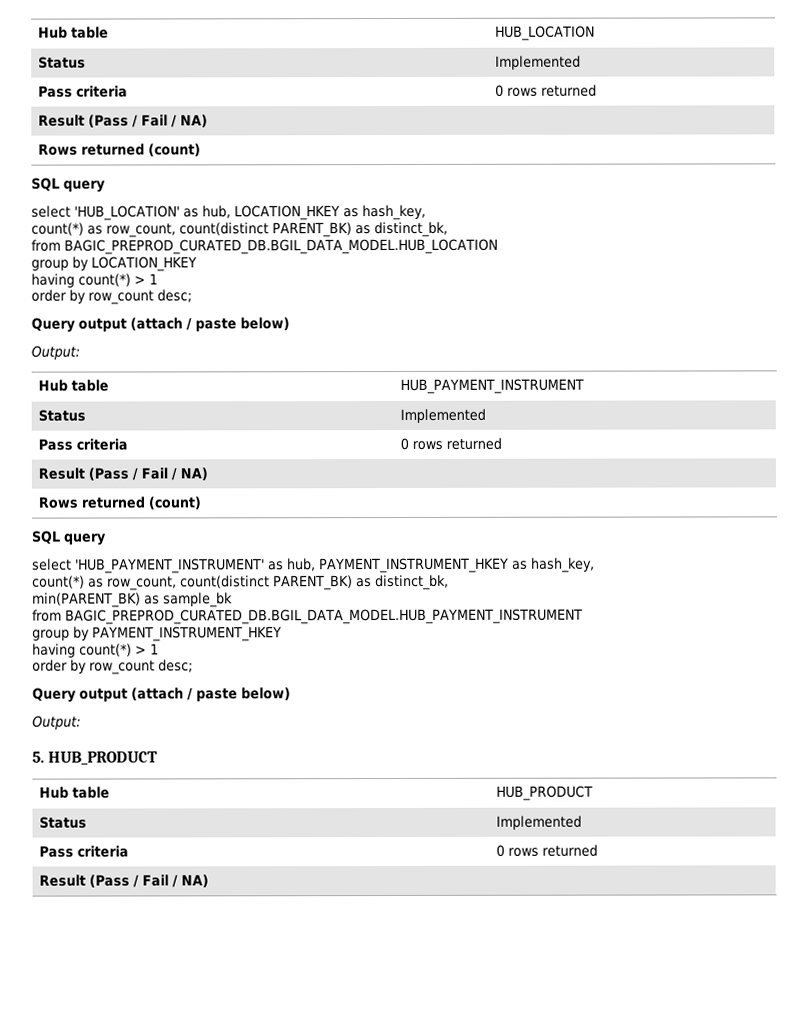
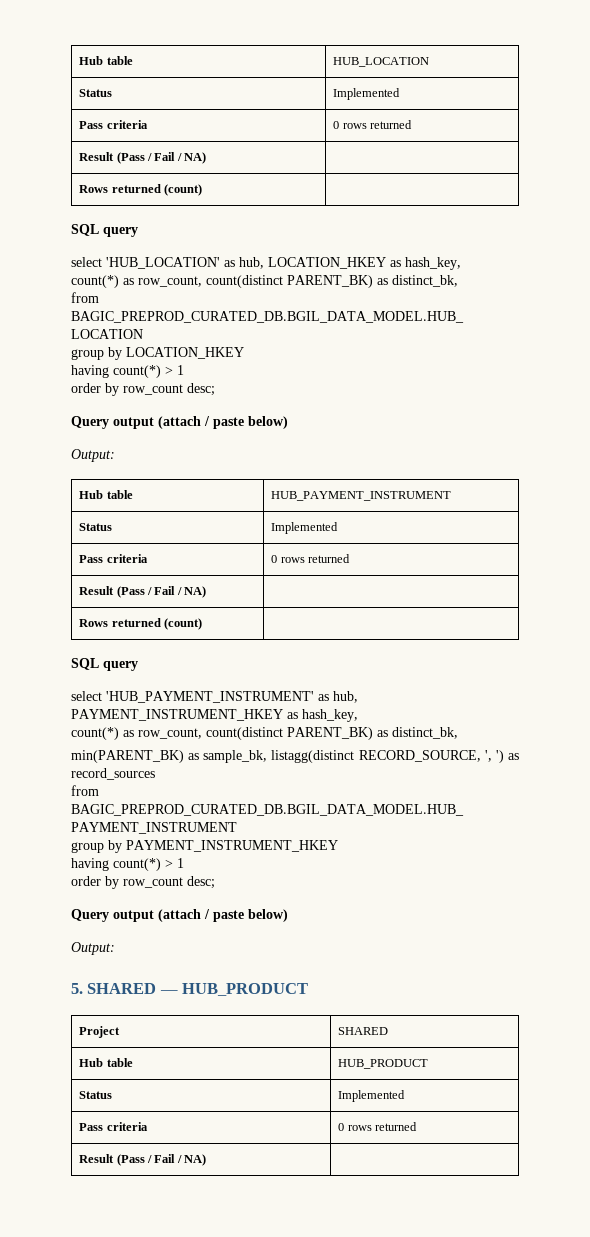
[163,592,233,608] sample_bk -> [203,750,520,763] [71,768,155,780] sample_bk, listagg(distinct RECORD_SOURCE, ', ') as record_sources
[48,751,159,765] HUB_PRODUCT -> [87,983,309,996] [79,1026,121,1038] [338,1027,389,1035] SHARED — HUB_PRODUCT // Project | SHARED

